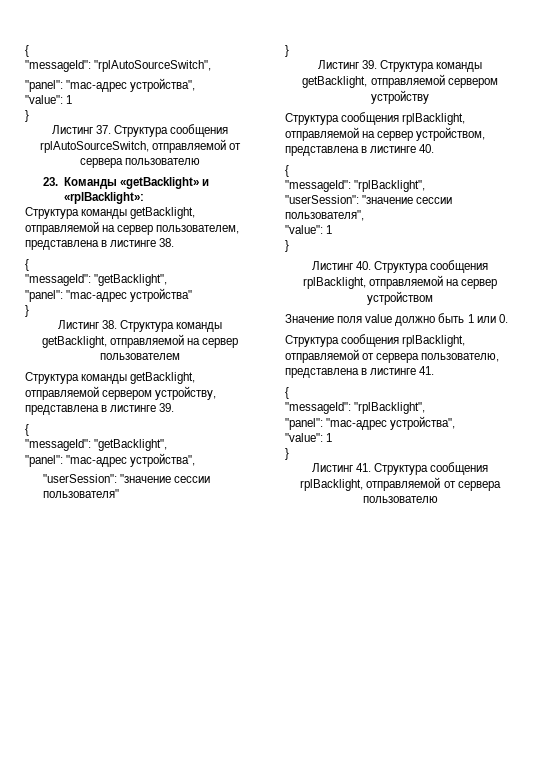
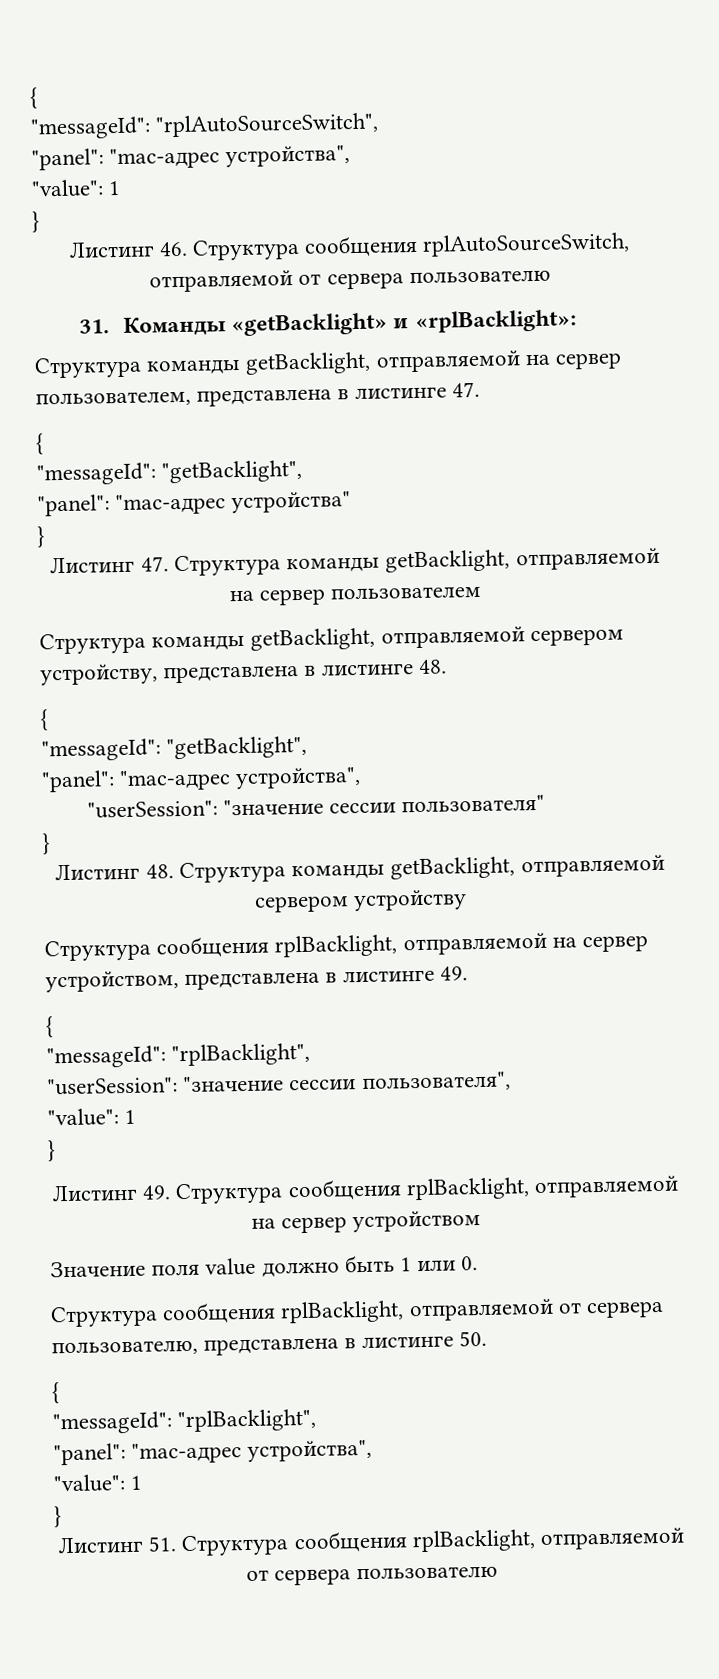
[95,125,111,134] 37. -> [158,241,188,257] 46.
[42,177,58,186] 23. -> [78,319,110,334] 31.
[159,238,175,247] 38. -> [451,381,480,398] 47.
[101,320,117,329] 38. -> [140,556,169,572] 47.
[159,403,175,412] 39. -> [417,659,447,674] 48.
[361,60,377,69] 39. -> [145,864,174,879] 48.
[419,144,435,153] 40. -> [439,966,468,981] 49.
[355,261,371,270] 40. -> [142,1185,172,1200] 49.
[419,366,435,375] 41. -> [458,1330,487,1347] 50.
[355,463,371,472] 41. -> [148,1536,178,1552] 51.

